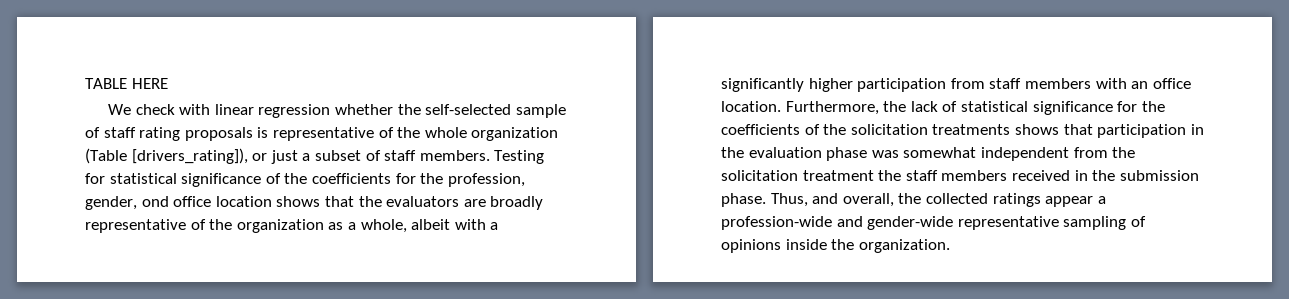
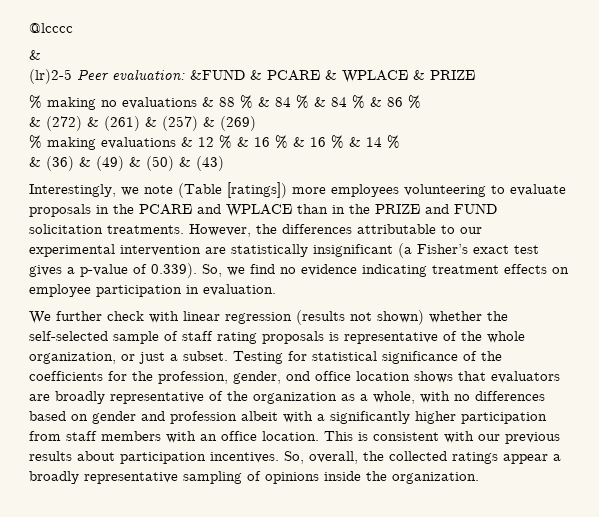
[85,78,168,89] TABLE HERE -> [29,23,73,33] [29,50,41,60] [29,69,475,84] [29,95,421,110] [29,116,256,131] [29,135,400,150] [29,156,224,171] [29,182,566,198] [29,203,497,217] [29,224,482,237] [29,243,539,258] [29,263,569,278] [29,284,276,297] @lcccc // & // (lr)2-5 Peer evaluation: &FUND & PCARE & WPLACE & PRIZE // % making no evaluations & 88 % & 84 % & 84 % & 86 % // & (272) & (261) & (257) & (269) // % making evaluations & 12 % & 16 % & 16 % & 14 % // & (36) & (49) & (50) & (43) // Interestingly, we note (Table [ratings]) more employees volunteering to evaluate proposals in the PCARE and WPLACE than in the PRIZE and FUND solicitation treatments. However, the differences attributable to our experimental intervention are statistically insignificant (a Fisher’s exact test gives a p-value of 0.339). So, we find no evidence indicating treatment effects on employee participation in evaluation.
(132, 109) none -> [56,311,102,321] further
(331, 111) none -> [296,310,424,325] (results not shown)
[471,127,559,141] [85,148,490,164] organization (Table [drivers_rating]), or just a subset of staff members. -> [29,351,228,364] organization, or just a subset.
[358,196,382,207] the -> (486, 376) none
(407, 226) none -> [420,391,545,403] [29,411,237,424] with no differences based on gender and profession
[785,101,1165,115] [721,124,1204,138] [721,147,1136,161] [721,170,1199,181] [721,193,839,207] Furthermore, the lack of statistical significance for the coefficients of the solicitation treatments shows that participation in the evaluation phase was somewhat independent from the solicitation treatment the staff members received in the submission phase. Thus, and -> [324,431,560,444] [29,451,304,464] This is consistent with our previous results about participation incentives. So,
[721,216,954,230] profession-wide and gender-wide -> [29,471,79,484] broadly

